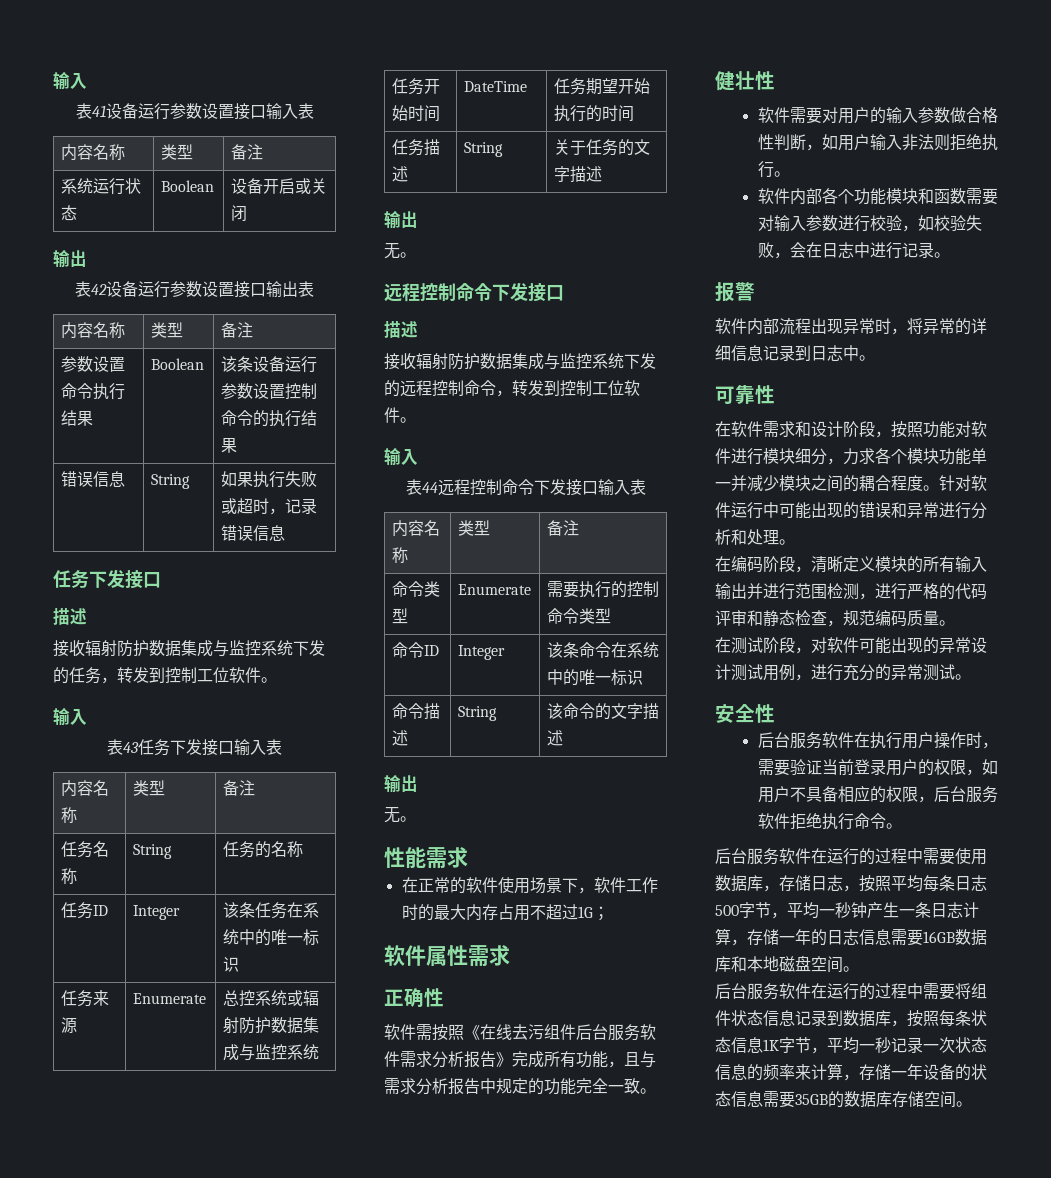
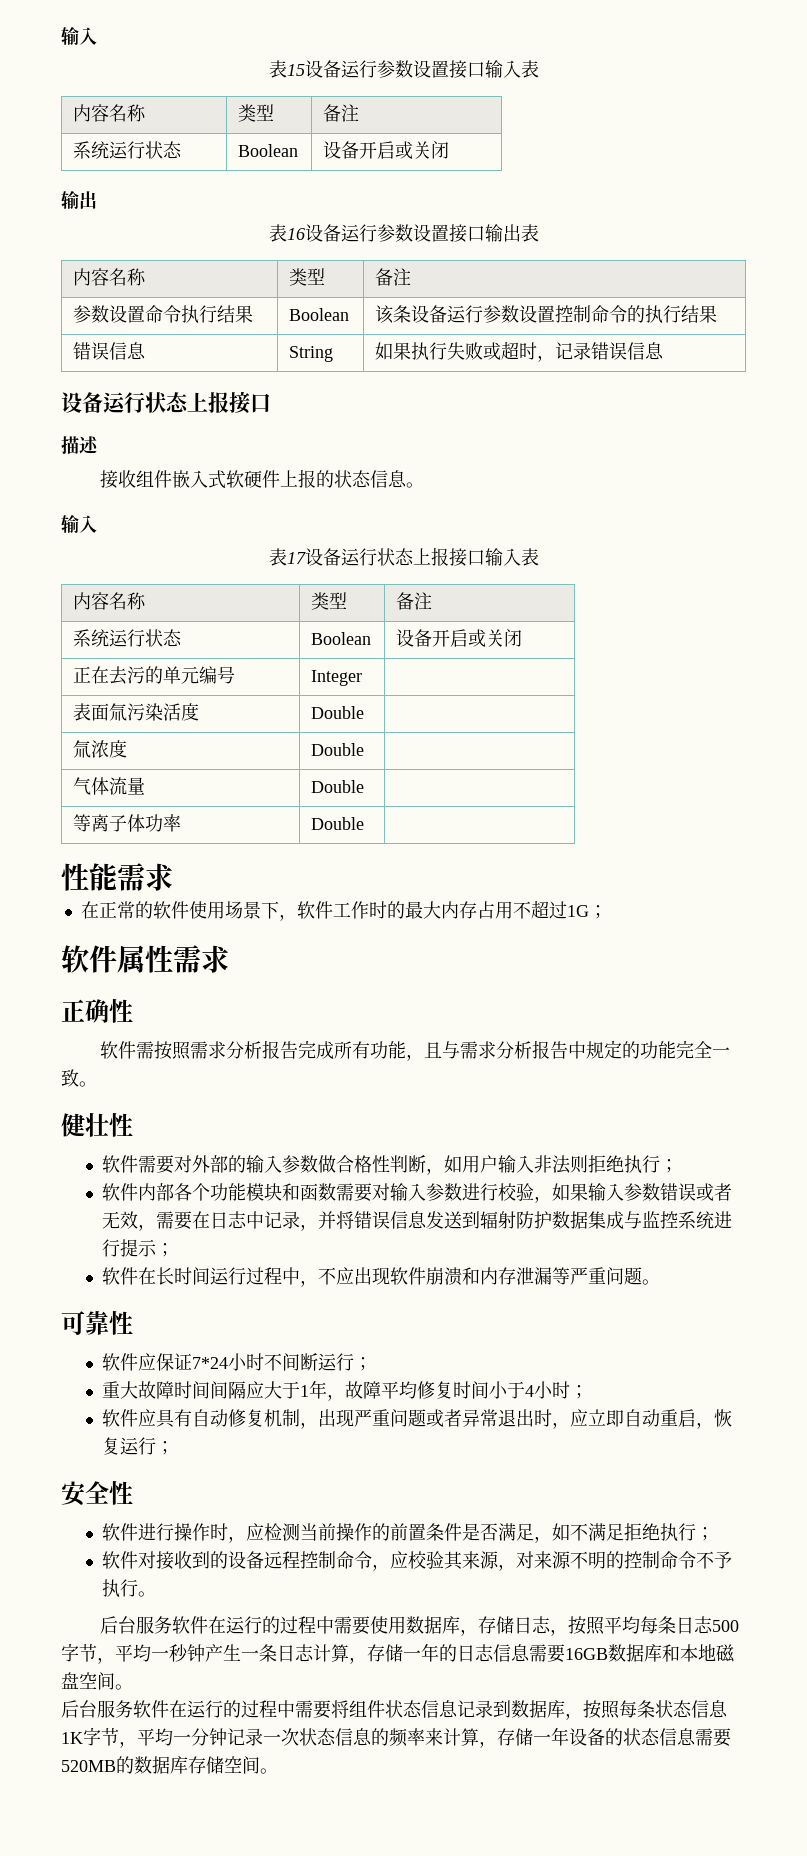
[53,71,87,89] [75,103,106,119] 输入 // 表41 -> [61,26,97,45] [268,60,305,78] 输入 // 表15
[91,284,107,295] 42 -> [286,228,305,240] 16
[53,569,161,589] [53,608,87,625] [53,640,325,657] [53,667,277,684] [53,707,87,725] [107,739,282,756] [60,780,109,797] [60,807,77,823] [132,780,165,796] [222,780,255,796] [60,841,109,858] [60,868,77,884] [132,844,172,859] [222,841,303,858] [60,902,108,919] [132,905,180,920] [222,902,319,919] [222,929,319,946] [222,956,239,972] [60,990,109,1007] [60,1017,77,1034] [132,993,206,1004] [222,990,319,1007] [222,1017,319,1034] [222,1044,319,1061] [391,78,440,95] [391,105,440,122] [463,81,527,92] [553,78,650,95] [553,105,634,122] [391,139,440,156] [391,166,408,182] [463,142,503,157] [553,139,650,156] [553,166,602,183] [384,210,418,228] [384,243,416,259] [384,282,564,302] [384,321,418,338] [384,353,656,370] [384,380,640,397] [384,407,416,423] [384,447,418,465] [405,479,646,496] [391,520,440,537] [391,547,408,563] [457,520,490,536] [546,520,579,536] [391,581,440,597] [391,608,408,624] [457,584,531,595] [546,581,659,598] [546,608,611,624] [391,642,439,658] [457,645,505,660] [546,642,659,658] [546,669,643,686] [391,703,440,720] [391,730,408,746] [457,706,497,721] [546,703,659,720] [546,730,563,746] [384,774,418,792] [384,807,416,823] 任务下发接口 // 描述 // 接收辐射防护数据集成与监控系统下发的任务，转发到控制工位软件。 // 输入 // 表43任务下发接口输入表 // 内容名称 | 类型 | 备注 // 任务名称 | String | 任务的名称 // 任务ID | Integer | 该条任务在系统中的唯一标识 // 任务来源 | Enumerate | 总控系统或辐射防护数据集成与监控系统 // 任务开始时间 | DateTime | 任务期望开始执行的时间 // 任务描述 | String | 关于任务的文字描述 // 输出 // 无。 // 远程控制命令下发接口 // 描述 // 接收辐射防护数据集成与监控系统下发的远程控制命令，转发到控制工位软件。 // 输入 // 表44远程控制命令下发接口输入表 // 内容名称 | 类型 | 备注 // 命令类型 | Enumerate | 需要执行的控制命令类型 // 命令ID | Integer | 该条命令在系统中的唯一标识 // 命令描述 | String | 该命令的文字描述 // 输出 // 无。 -> [61,391,271,414] [61,436,99,454] [100,469,425,489] [61,514,97,533] [268,547,539,567] [73,592,147,610] [311,592,348,610] [396,592,433,610] [73,629,183,647] [311,632,372,645] [396,629,523,647] [73,666,236,685] [311,670,363,686] [73,703,200,721] [311,706,365,719] [73,740,128,758] [311,743,365,756] [73,777,146,795] [311,780,365,793] [73,814,182,832] [311,817,365,830] 设备运行状态上报接口 // 描述 // 接收组件嵌入式软硬件上报的状态信息。 // 输入 // 表17设备运行状态上报接口输入表 // 内容名称 | 类型 | 备注 // 系统运行状态 | Boolean | 设备开启或关闭 // 正在去污的单元编号 | Integer | // 表面氚污染活度 | Double | // 氚浓度 | Double | // 气体流量 | Double | // 等离子体功率 | Double |
[464,1024,656,1041] [384,1051,512,1068] 《在线去污组件后台服务软件需求分析报告》 -> [190,1040,299,1059] 需求分析报告
[837,107,870,124] 用户 -> [192,1155,229,1173] 外部
[773,171,790,177] 。 -> [660,1159,679,1173] ；
[933,215,982,231] [757,242,950,259] [715,282,755,302] [715,318,987,335] [715,345,875,361] [715,385,775,405] [715,421,987,438] [715,448,987,465] [715,475,987,492] [715,502,987,519] [715,529,795,545] [715,556,987,573] [715,583,987,600] [715,610,955,627] [715,637,987,654] [715,664,971,681] [715,704,775,723] [757,732,998,749] [757,759,998,776] [757,785,998,803] [757,813,886,830] 校验失败，会在日志中进行记录。 // 报警 // 软件内部流程出现异常时，将异常的详细信息记录到日志中。 // 可靠性 // 在软件需求和设计阶段，按照功能对软件进行模块细分，力求各个模块功能单一并减少模块之间的耦合程度。针对软件运行中可能出现的错误和异常进行分析和处理。 // 在编码阶段，清晰定义模块的所有输入输出并进行范围检测，进行严格的代码评审和静态检查，规范编码质量。 // 在测试阶段，对软件可能出现的异常设计测试用例，进行充分的异常测试。 // 安全性 // 后台服务软件在执行用户操作时，需要验证当前登录用户的权限，如用户不具备相应的权限，后台服务软件拒绝执行命令 -> [570,1183,733,1201] [102,1211,733,1231] [102,1239,175,1257] [102,1267,661,1287] [61,1311,133,1335] [102,1353,373,1371] [102,1380,589,1401] [102,1409,733,1429] [102,1437,175,1455] [61,1481,133,1506] [102,1523,715,1543] [102,1551,733,1571] [102,1579,139,1597] 果输入参数错误或者无效，需要在日志中记录，并将错误信息发送到辐射防护数据集成与监控系统进行提示； // 软件在长时间运行过程中，不应出现软件崩溃和内存泄漏等严重问题。 // 可靠性 // 软件应保证7*24小时不间断运行； // 重大故障时间间隔应大于1年，故障平均修复时间小于4小时； // 软件应具有自动修复机制，出现严重问题或者异常退出时，应立即自动重启，恢复运行； // 安全性 // 软件进行操作时，应检测当前操作的前置条件是否满足，如不满足拒绝执行； // 软件对接收到的设备远程控制命令，应校验其来源，对来源不明的控制命令不予执行
[875,1037,891,1053] 秒 -> [191,1728,227,1746] 分钟
[795,1094,828,1105] 35GB -> [61,1760,116,1772] 520MB

